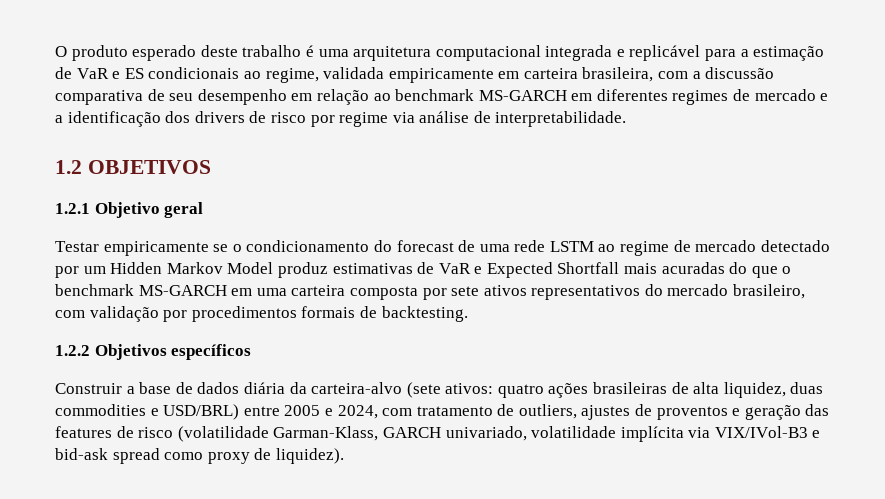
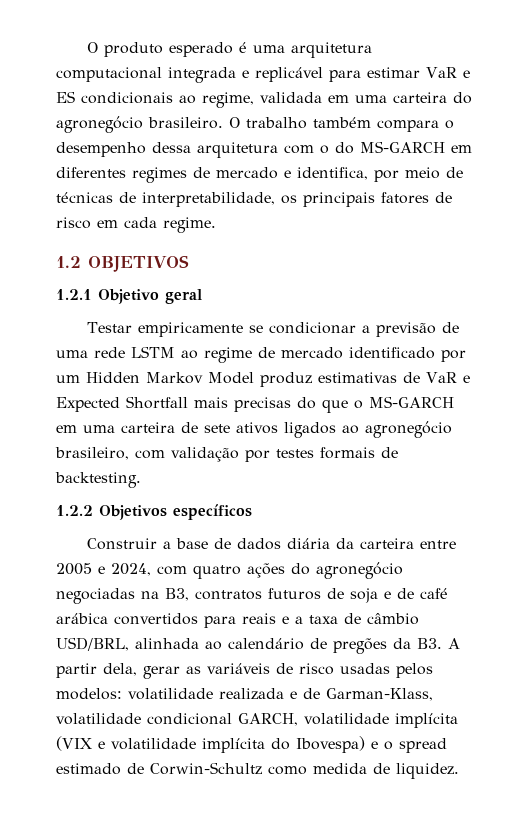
[200,45,302,57] deste trabalho -> (234, 49) none
[740,46,825,61] [55,67,72,79] a estimação de -> [367,67,420,78] estimar
[388,67,775,83] [55,89,475,105] empiricamente em carteira brasileira, com a discussão comparativa de seu desempenho em relação ao benchmark -> [328,92,472,104] [56,116,454,133] [56,142,354,158] em uma carteira do agronegócio brasileiro. O trabalho também compara o desempenho dessa arquitetura com o do
[55,111,627,127] a identificação dos drivers de risco por regime via análise de interpretabilidade. -> [297,167,463,182] [56,192,452,207] [56,217,216,233] identifica, por meio de técnicas de interpretabilidade, os principais fatores de risco em cada regime.
[232,240,454,252] o condicionamento do forecast -> [269,322,437,337] condicionar a previsão
[760,240,830,252] detectado -> [349,347,435,359] identificado
[661,262,725,274] acuradas -> [234,397,291,412] precisas
[55,284,134,296] benchmark -> (363, 404) none
[349,284,729,300] composta por sete ativos representativos do mercado -> [181,421,452,438] de sete ativos ligados ao agronegócio
[191,306,297,322] procedimentos -> [276,449,314,458] testes
[311,382,824,398] [55,404,240,420] carteira-alvo (sete ativos: quatro ações brasileiras de alta liquidez, duas commodities e USD/BRL) -> [360,538,415,549] carteira
[416,404,830,420] [55,426,821,442] [55,448,344,464] tratamento de outliers, ajustes de proventos e geração das features de risco (volatilidade Garman-Klass, GARCH univariado, volatilidade implícita via VIX/IVol-B3 e bid-ask spread como proxy de liquidez). -> [193,562,403,579] [56,588,448,604] [56,613,419,628] [56,637,460,654] [56,663,433,679] [56,688,433,701] [56,713,458,728] [56,736,447,753] [56,762,459,779] quatro ações do agronegócio negociadas na B3, contratos futuros de soja e de café arábica convertidos para reais e a taxa de câmbio USD/BRL, alinhada ao calendário de pregões da B3. A partir dela, gerar as variáveis de risco usadas pelos modelos: volatilidade realizada e de Garman-Klass, volatilidade condicional GARCH, volatilidade implícita (VIX e volatilidade implícita do Ibovespa) e o spread estimado de Corwin-Schultz como medida de liquidez.

